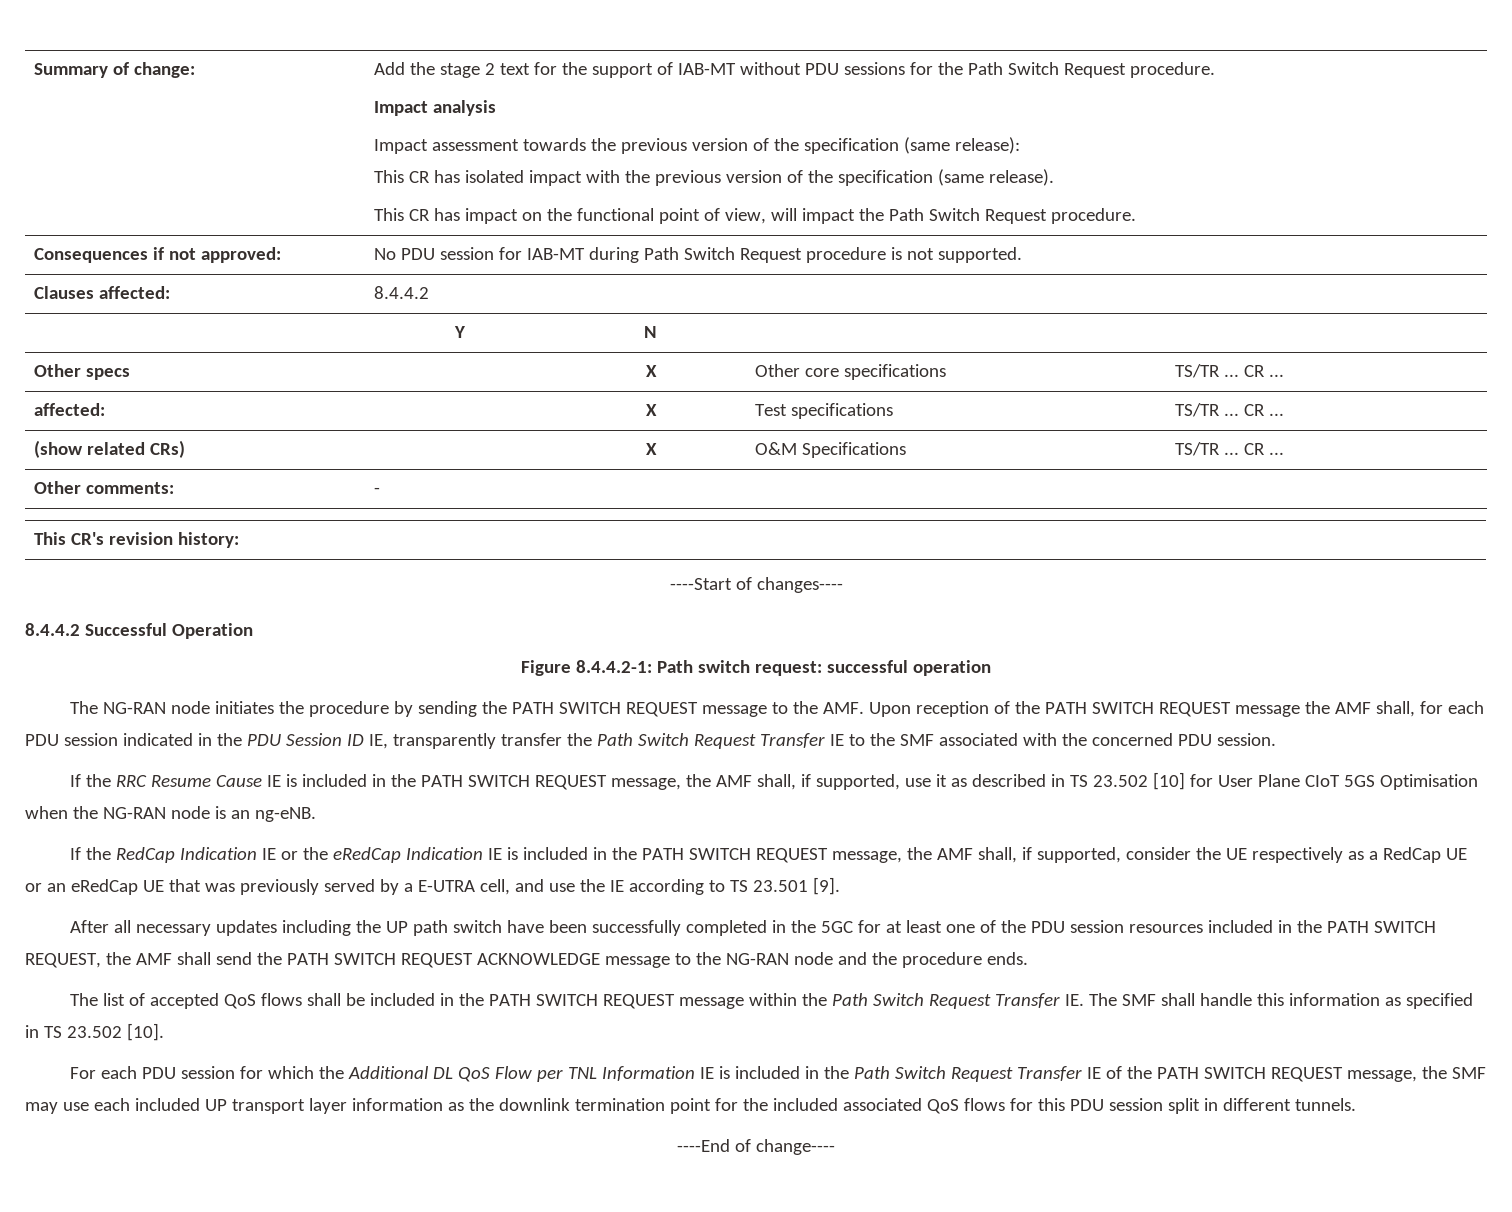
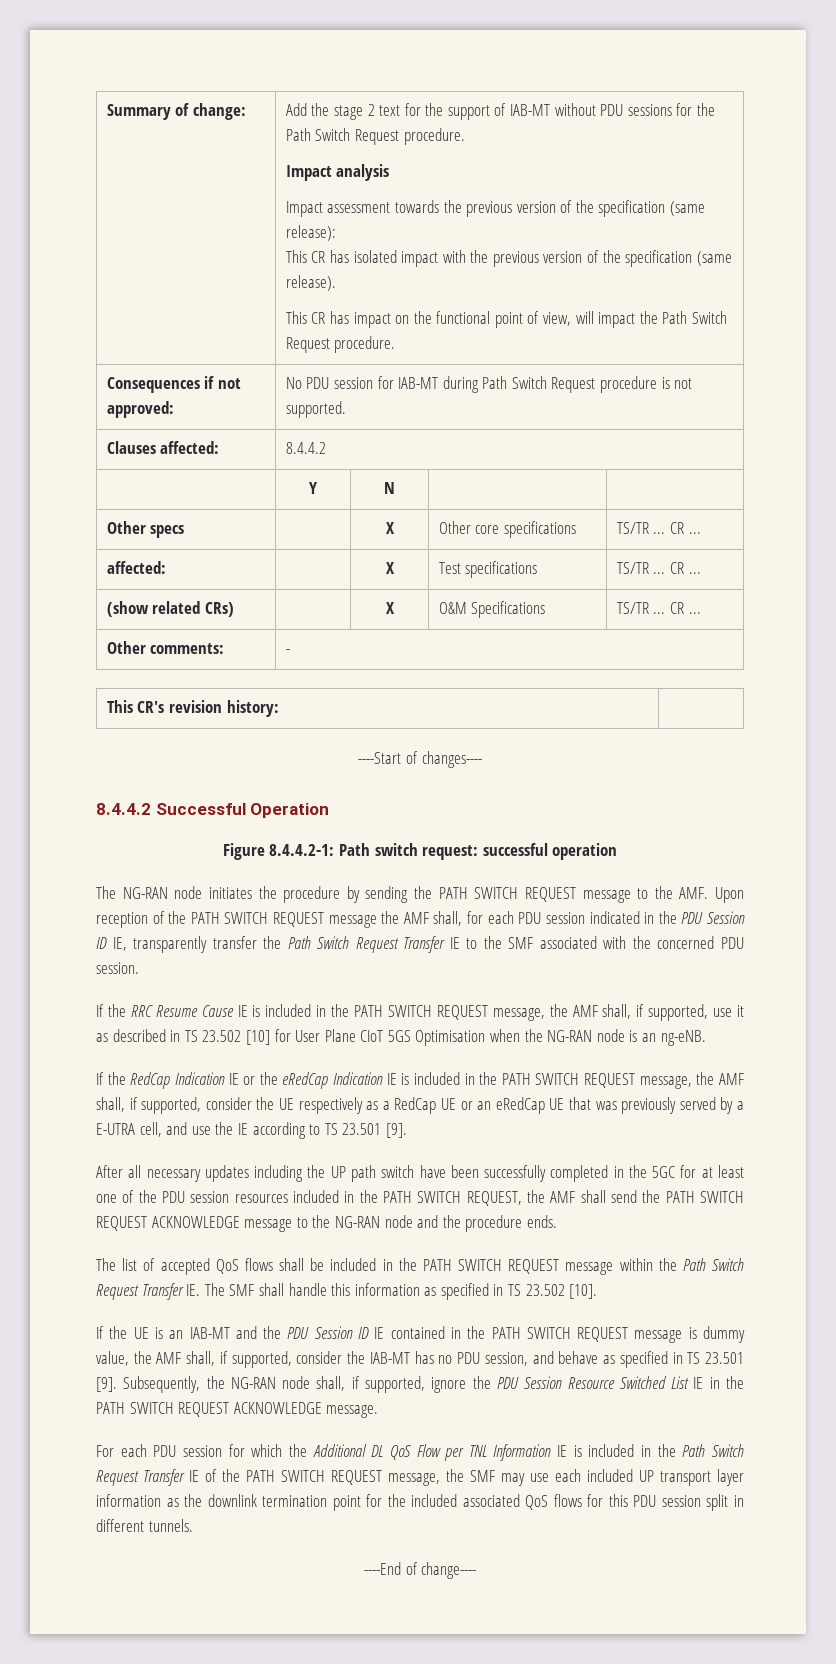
(164, 1032) none -> [96,1326,745,1343] [96,1351,744,1368] [96,1376,744,1393] [96,1402,379,1418] // If the UE is an IAB-MT and the PDU Session ID IE contained in the PATH SWITCH REQUEST message is dummy value, the AMF shall, if supported, consider the IAB-MT has no PDU session, and behave as specified in TS 23.501 [9]. Subsequently, the NG-RAN node shall, if supported, ignore the PDU Session Resource Switched List IE in the PATH SWITCH REQUEST ACKNOWLEDGE message.

